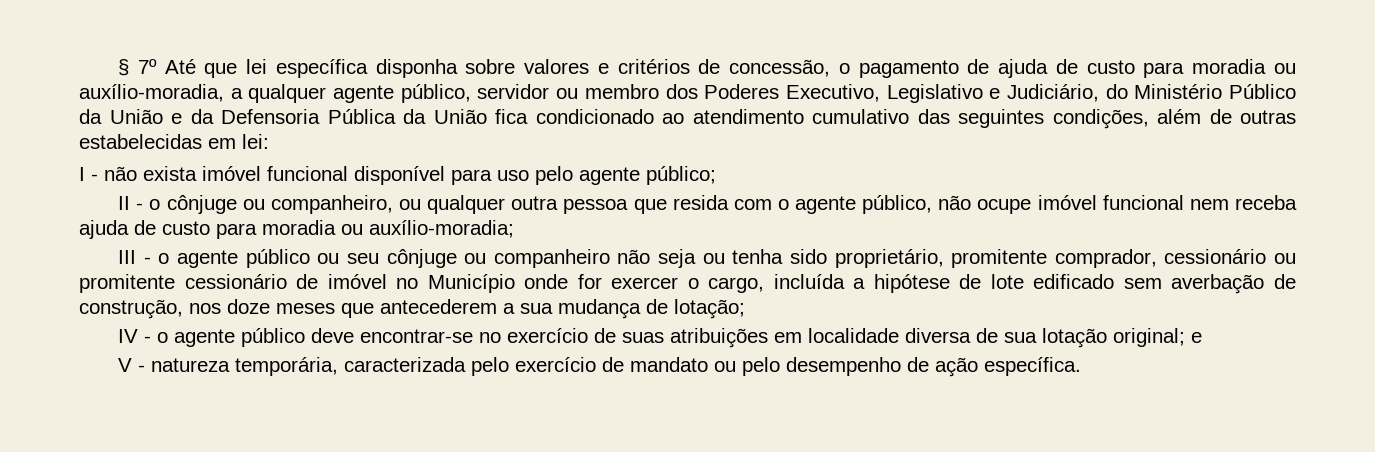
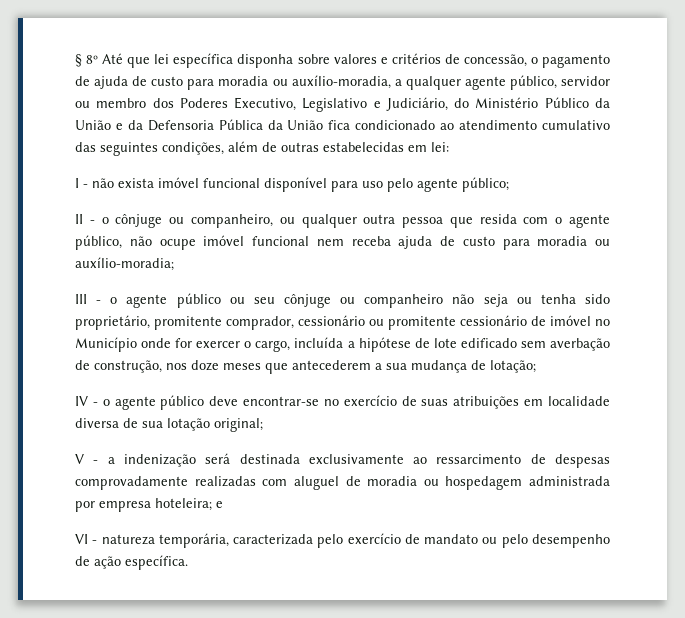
[137,59,157,74] 7º -> [86,55,99,64] 8º
(1186, 337) none -> [75,453,611,468] [75,476,610,490] [75,498,212,512] // V - a indenização será destinada exclusivamente ao ressarcimento de despesas comprovadamente realizadas com aluguel de moradia ou hospedagem administrada por empresa hoteleira;
[118,358,133,372] V -> [75,534,88,544] VI

